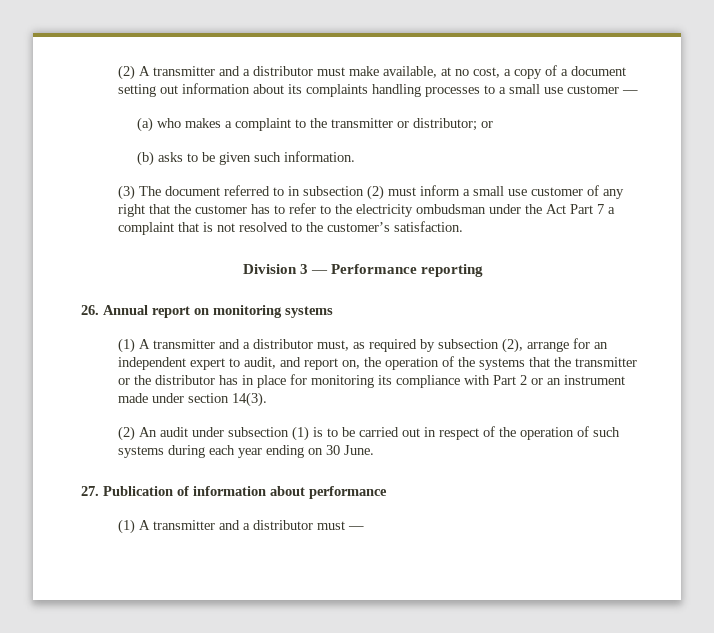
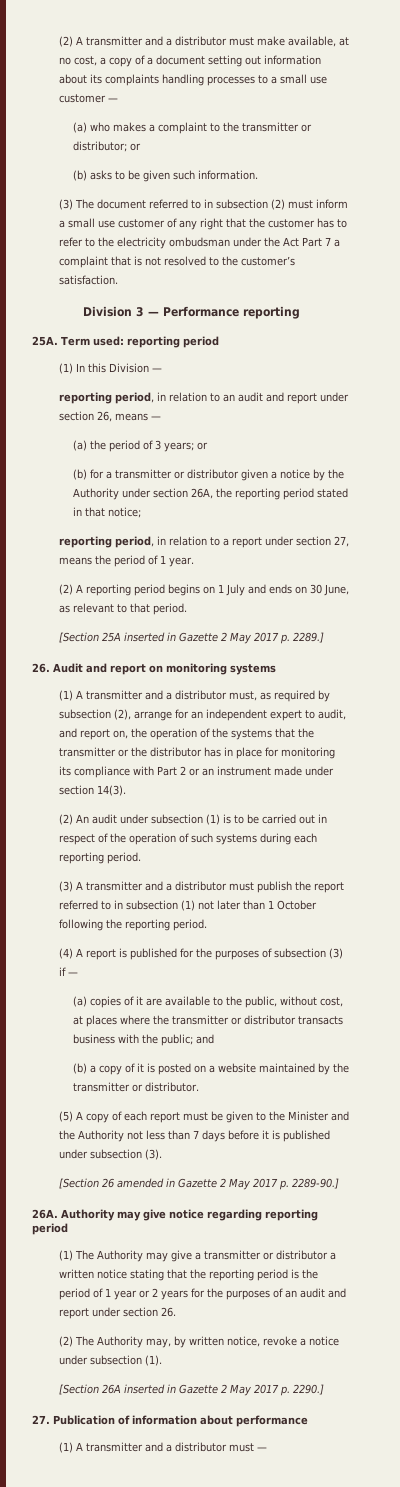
[81,305,148,315] // 26. Annual -> [32,336,219,348] [59,363,163,374] [59,392,350,404] [59,411,162,422] [72,440,208,452] [72,469,344,481] [72,488,348,500] [72,507,141,518] [59,536,350,548] [59,555,195,567] [59,584,350,596] [59,603,188,615] [59,632,325,644] [32,663,107,673] // 25A. Term used: reporting period // (1) In this Division — // reporting period, in relation to an audit and report under section 26, means — // (a) the period of 3 years; or // (b) for a transmitter or distributor given a notice by the Authority under section 26A, the reporting period stated in that notice; // reporting period, in relation to a report under section 27, means the period of 1 year. // (2) A reporting period begins on 1 July and ends on 30 June, as relevant to that period. // [Section 25A inserted in Gazette 2 May 2017 p. 2289.] // 26. Audit and
[238,445,375,458] year ending on 30 June. -> [59,852,142,864] [59,881,345,893] [59,900,318,911] [59,919,208,931] [59,948,344,960] [59,967,79,976] [72,996,343,1008] [72,1015,343,1027] [72,1034,214,1046] [72,1063,349,1075] [72,1082,199,1092] [59,1111,350,1123] [59,1130,331,1142] [59,1149,163,1160] [59,1178,340,1190] [32,1209,318,1221] [32,1223,68,1235] [59,1250,337,1262] [59,1269,319,1281] [59,1288,347,1300] [59,1307,177,1319] [59,1336,340,1348] [59,1355,163,1366] [59,1384,325,1396] reporting period. // (3) A transmitter and a distributor must publish the report referred to in subsection (1) not later than 1 October following the reporting period. // (4) A report is published for the purposes of subsection (3) if — // (a) copies of it are available to the public, without cost, at places where the transmitter or distributor transacts business with the public; and // (b) a copy of it is posted on a website maintained by the transmitter or distributor. // (5) A copy of each report must be given to the Minister and the Authority not less than 7 days before it is published under subsection (3). // [Section 26 amended in Gazette 2 May 2017 p. 2289-90.] // 26A. Authority may give notice regarding reporting period // (1) The Authority may give a transmitter or distributor a written notice stating that the reporting period is the period of 1 year or 2 years for the purposes of an audit and report under section 26. // (2) The Authority may, by written notice, revoke a notice under subsection (1). // [Section 26A inserted in Gazette 2 May 2017 p. 2290.]

